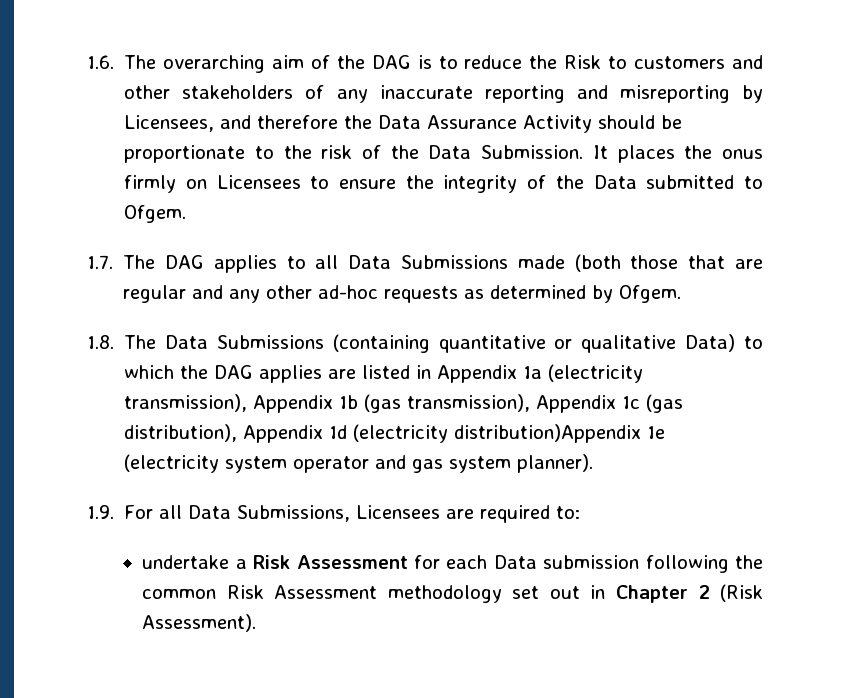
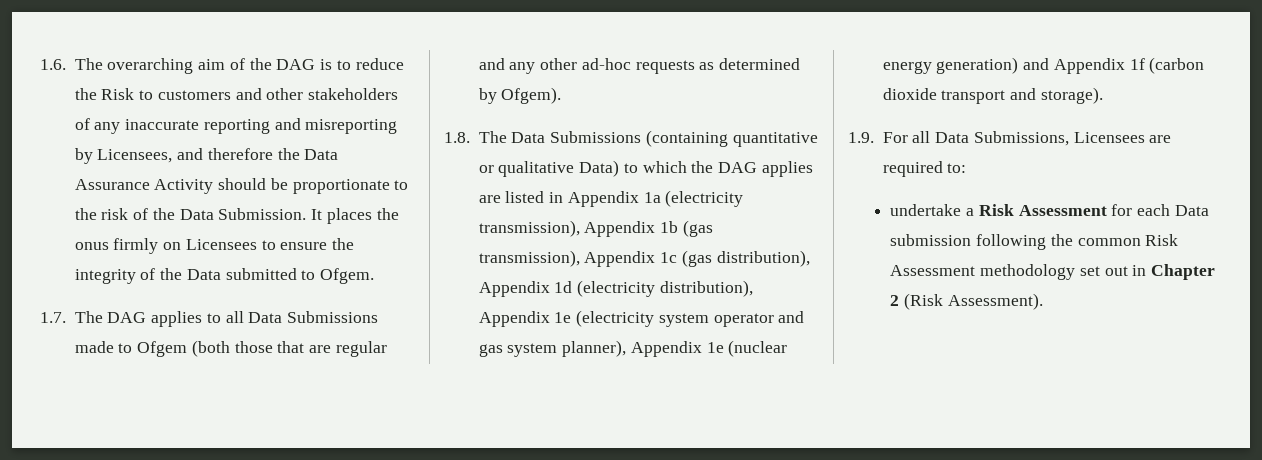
(565, 262) none -> [118,341,188,357] to Ofgem
[619,285,682,303] Ofgem. -> [501,87,562,104] Ofgem).
[454,424,642,443] distribution)Appendix -> [659,280,753,297] [478,311,550,327] distribution), Appendix
[517,454,594,473] planner). -> [562,340,788,357] [882,57,1205,74] [882,87,1103,104] planner), Appendix 1e (nuclear energy generation) and Appendix 1f (carbon dioxide transport and storage).

